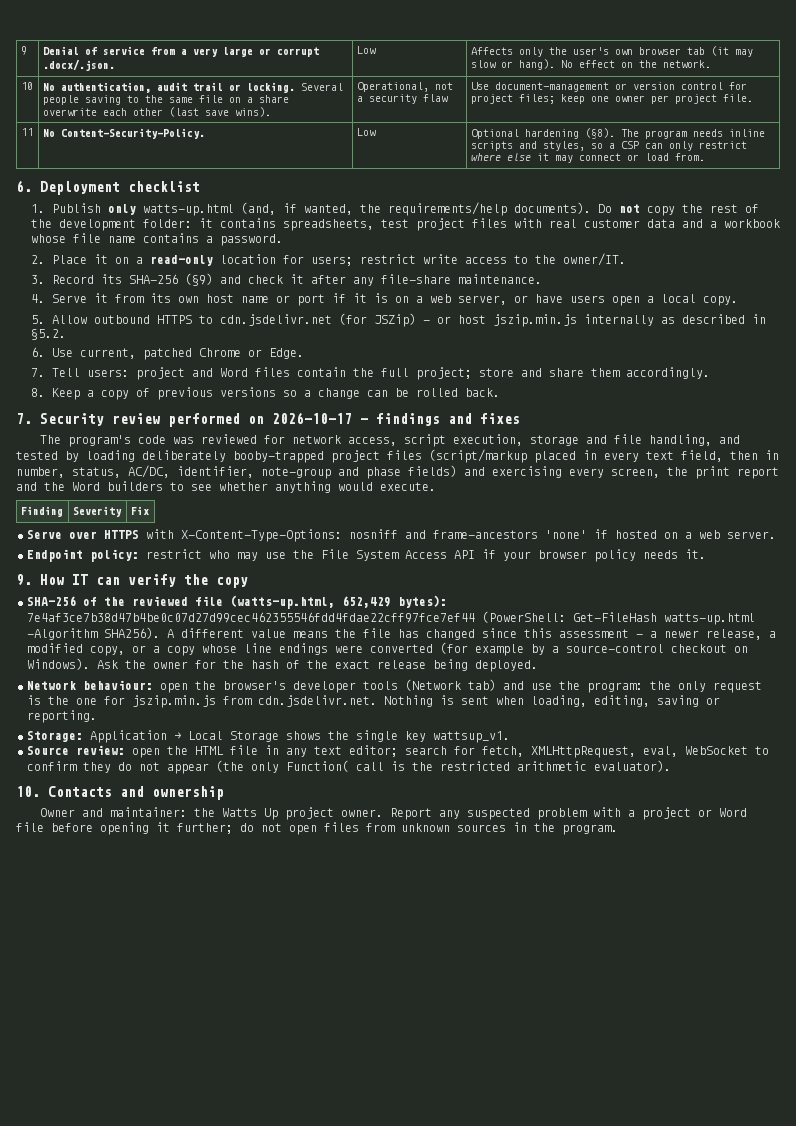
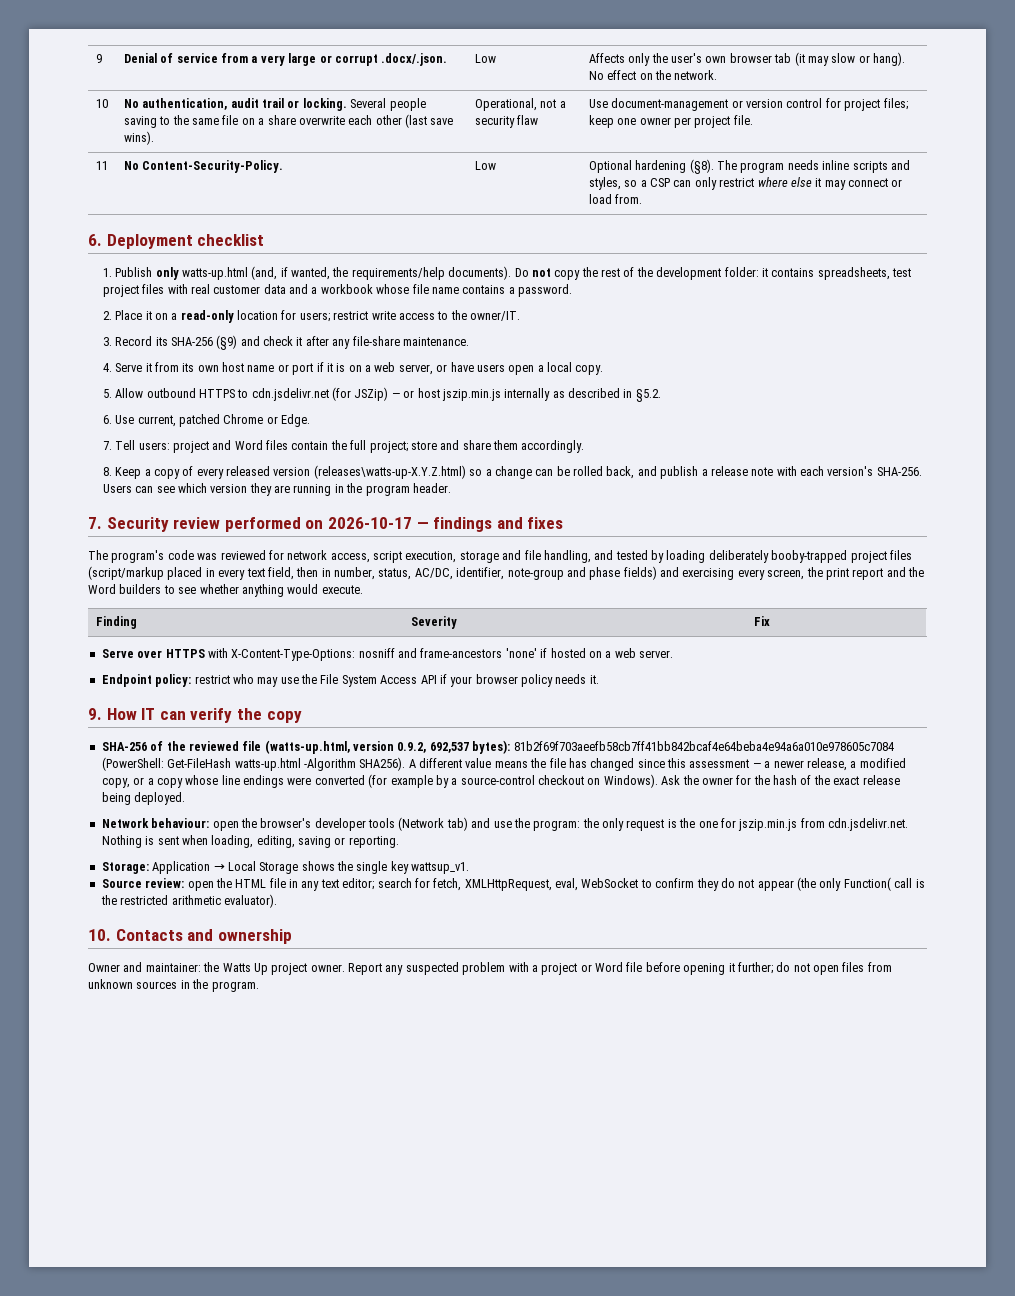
[156,387,276,400] previous versions -> [196,465,466,479] every released version (releases\watts-up-X.Y.Z.html)
[464,388,500,397] back. -> [606,466,922,479] [102,483,451,496] back, and publish a release note with each version's SHA-256. Users can see which version they are running in the program header.
[342,595,447,608] [27,612,475,623] 652,429 bytes): 7e4af3ce7b38d47b4be0c07d27d99cec462355546fdd4fdae22cff97fce7ef44 -> [353,740,894,754] version 0.9.2, 692,537 bytes): 81b2f69f703aeefb58cb7ff41bb842bcaf4e64beba4e94a6a010e978605c7084

